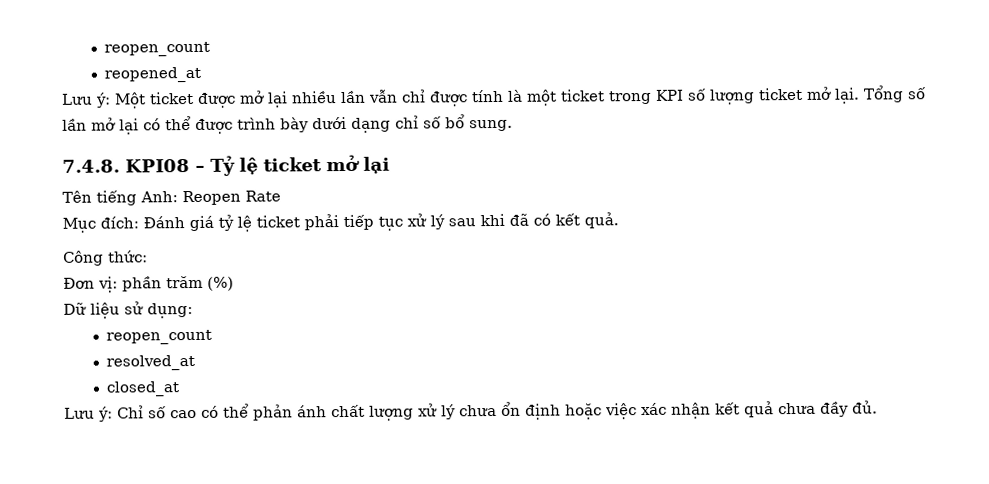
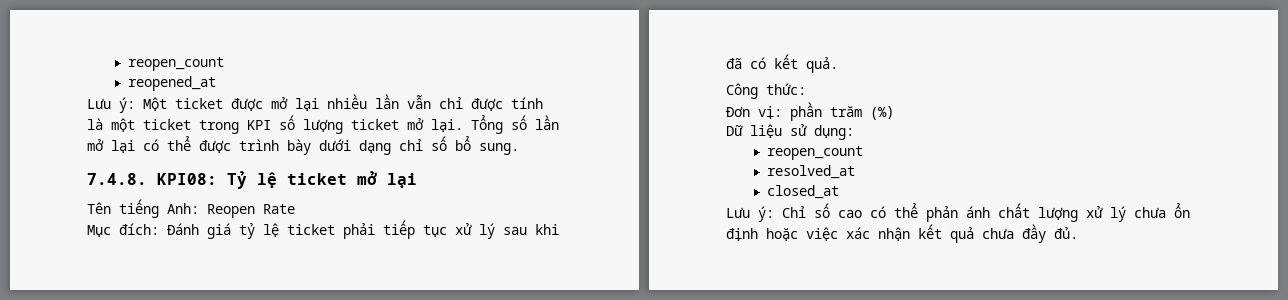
[125,159,205,173] KPI08 – -> [157,173,217,185] KPI08:

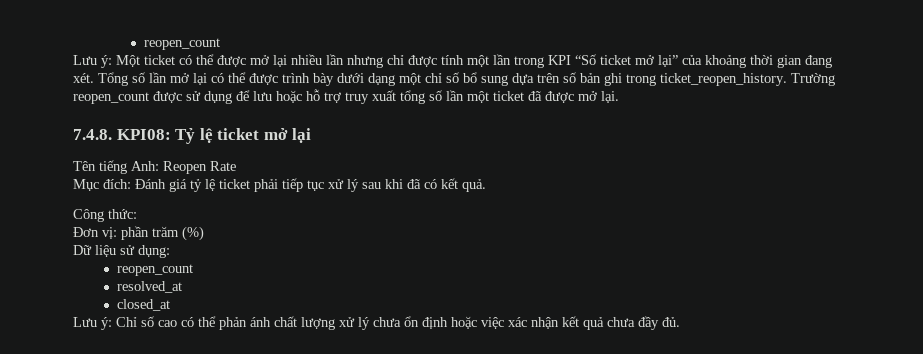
[127,57,224,71] [127,76,216,91] reopen_count // reopened_at -> [144,38,221,50] reopen_count
(223, 103) none -> [179,54,214,65] có thể
[407,95,431,109] vẫn -> [347,55,383,68] nhưng
[87,115,463,134] là một ticket trong KPI số lượng ticket mở lại. -> [467,54,832,68] [73,73,94,83] một lần trong KPI “Số ticket mở lại” của khoảng thời gian đang xét.
(391, 147) none -> [399,73,421,85] một
[479,143,519,155] sung. -> [481,72,835,86] [73,89,619,104] sung dựa trên số bản ghi trong ticket_reopen_history. Trường reopen_count được sử dụng để lưu hoặc hỗ trợ truy xuất tổng số lần một ticket đã được mở lại.

